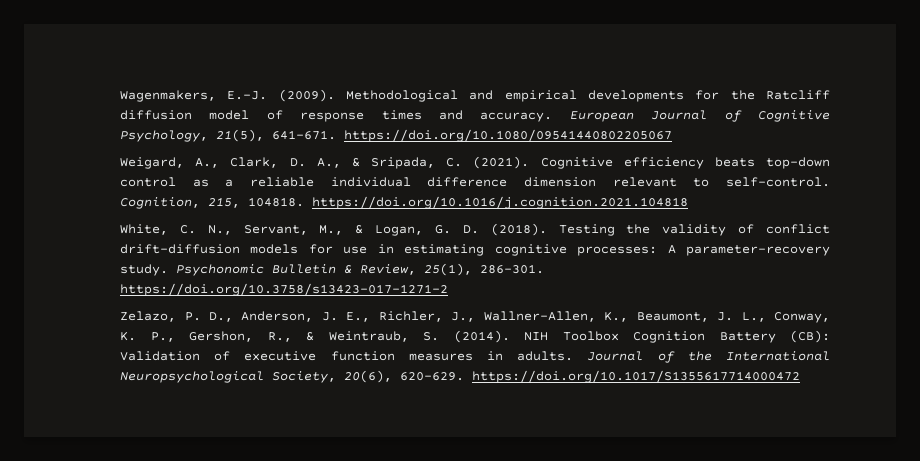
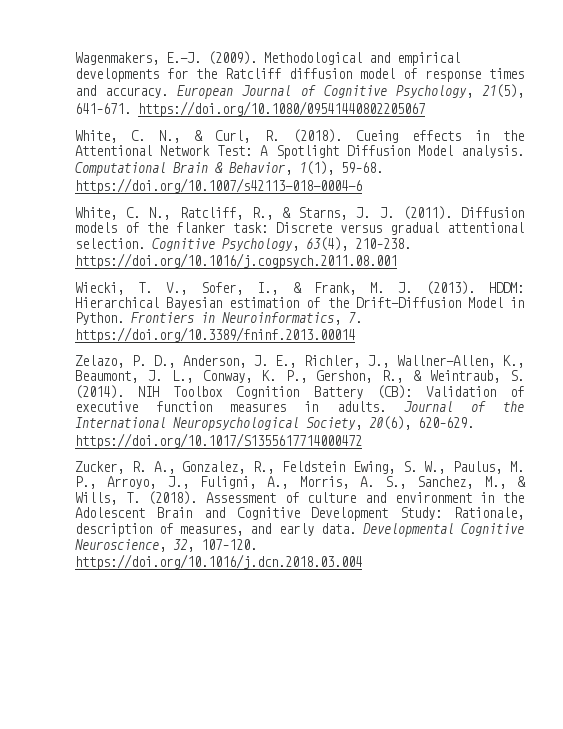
[120,156,830,169] [120,177,830,187] [120,196,689,209] [120,223,831,236] [120,244,831,256] [120,263,545,276] [120,283,449,296] Weigard, A., Clark, D. A., & Sripada, C. (2021). Cognitive efficiency beats top-down control as a reliable individual difference dimension relevant to self-control. Cognition, 215, 104818. https://doi.org/10.1016/j.cognition.2021.104818 // White, C. N., Servant, M., & Logan, G. D. (2018). Testing the validity of conflict drift-diffusion models for use in estimating cognitive processes: A parameter-recovery study. Psychonomic Bulletin & Review, 25(1), 286–301. https://doi.org/10.3758/s13423-017-1271-2 -> [75,129,524,143] [75,145,524,159] [75,161,384,176] [75,178,363,194] [75,206,525,220] [75,222,524,235] [75,237,412,251] [75,253,398,269] [75,281,524,295] [75,297,524,310] [75,312,363,325] [75,327,356,343] White, C. N., & Curl, R. (2018). Cueing effects in the Attentional Network Test: A Spotlight Diffusion Model analysis. Computational Brain & Behavior, 1(1), 59–68. https://doi.org/10.1007/s42113-018-0004-6 // White, C. N., Ratcliff, R., & Starns, J. J. (2011). Diffusion models of the flanker task: Discrete versus gradual attentional selection. Cognitive Psychology, 63(4), 210–238. https://doi.org/10.1016/j.cogpsych.2011.08.001 // Wiecki, T. V., Sofer, I., & Frank, M. J. (2013). HDDM: Hierarchical Bayesian estimation of the Drift-Diffusion Model in Python. Frontiers in Neuroinformatics, 7. https://doi.org/10.3389/fninf.2013.00014
(801, 376) none -> [75,461,524,474] [75,476,526,489] [75,491,524,505] [75,507,524,521] [75,523,524,537] [75,539,258,552] [75,554,363,570] // Zucker, R. A., Gonzalez, R., Feldstein Ewing, S. W., Paulus, M. P., Arroyo, J., Fuligni, A., Morris, A. S., Sanchez, M., & Wills, T. (2018). Assessment of culture and environment in the Adolescent Brain and Cognitive Development Study: Rationale, description of measures, and early data. Developmental Cognitive Neuroscience, 32, 107–120. https://doi.org/10.1016/j.dcn.2018.03.004

